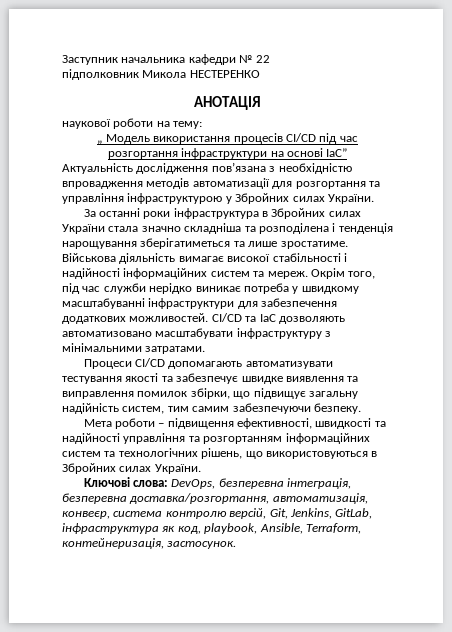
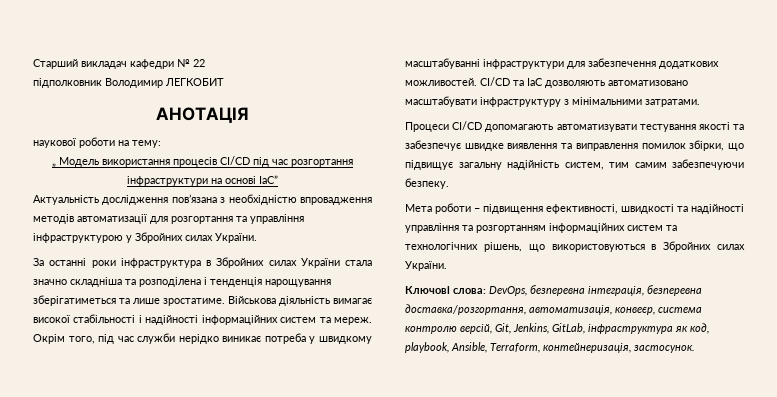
[62,55,186,65] Заступник начальника -> [33,59,127,69] Старший викладач
[142,70,260,78] Микола НЕСТЕРЕНКО -> [105,78,224,88] Володимир ЛЕГКОБИТ

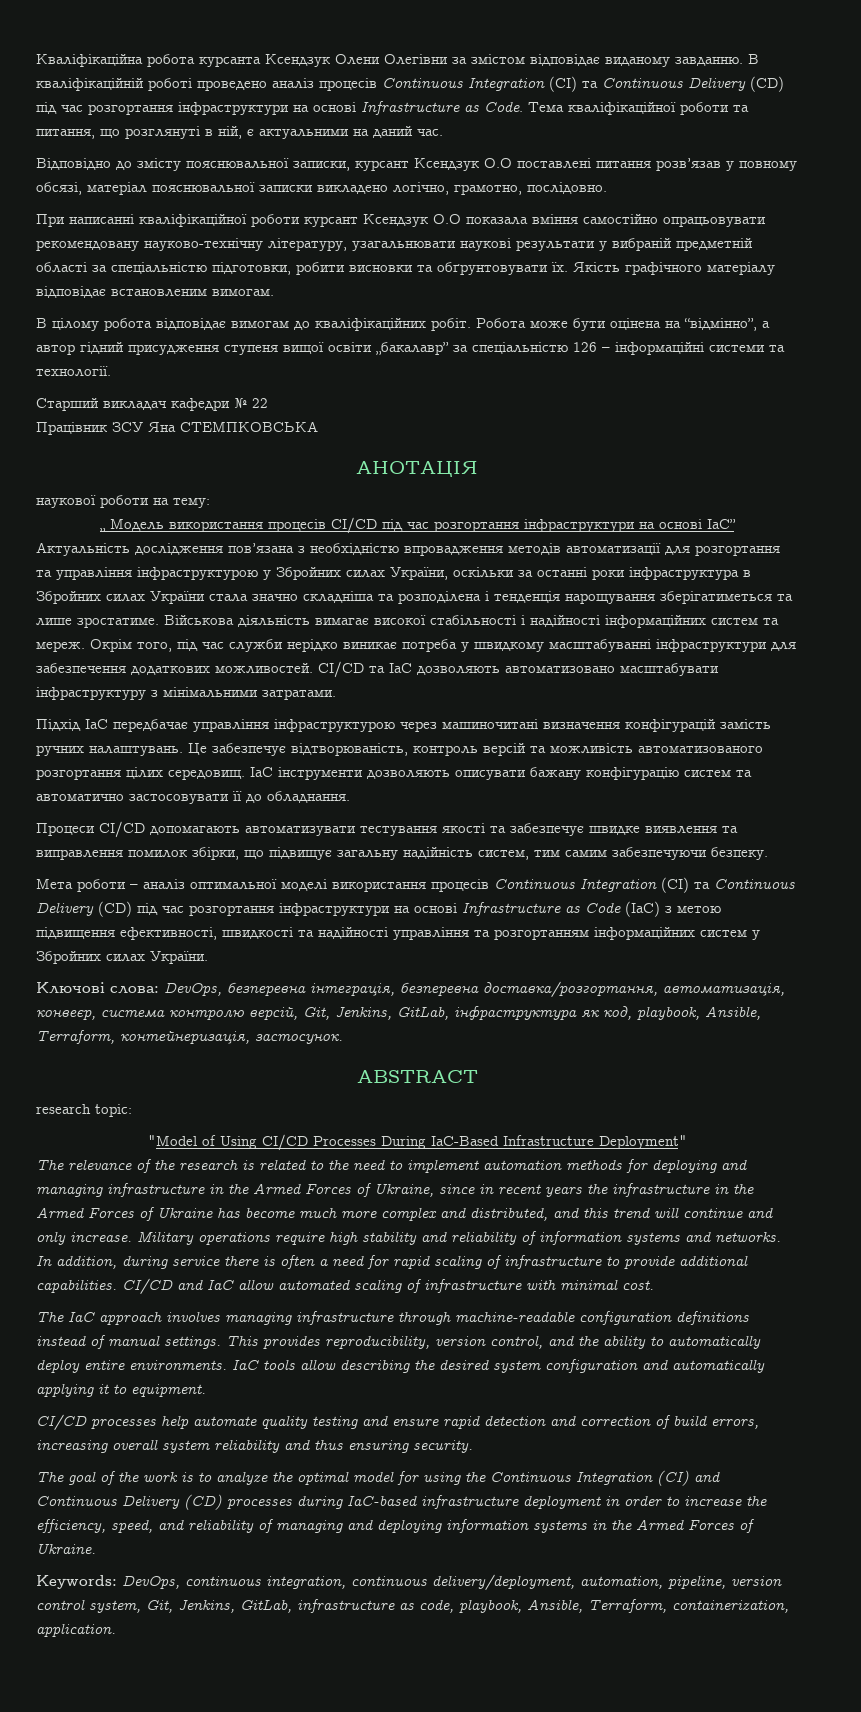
(33, 64) none -> [36,54,759,67] [36,76,784,92] [36,101,749,115] [36,126,443,139] [36,158,797,171] [36,182,607,195] [36,214,766,227] [36,238,753,251] [36,262,775,275] [36,286,274,298] [36,318,770,331] [36,342,785,355] [36,366,111,377] Кваліфікаційна робота курсанта Ксендзук Олени Олегівни за змістом відповідає виданому завданню. В кваліфікаційній роботі проведено аналіз процесів Continuous Integration (CI) та Continuous Delivery (CD) під час розгортання інфраструктури на основі Infrastructure as Code. Тема кваліфікаційної роботи та питання, що розглянуті в ній, є актуальними на даний час. // Відповідно до змісту пояснювальної записки, курсант Ксендзук О.О поставлені питання розв’язав у повному обсязі, матеріал пояснювальної записки викладено логічно, грамотно, послідовно. // При написанні кваліфікаційної роботи курсант Ксендзук О.О показала вміння самостійно опрацьовувати рекомендовану науково-технічну літературу, узагальнювати наукові результати у вибраній предметній області за спеціальністю підготовки, робити висновки та обґрунтовувати їх. Якість графічного матеріалу відповідає встановленим вимогам. // В цілому робота відповідає вимогам до кваліфікаційних робіт. Робота може бути оцінена на “відмінно”, а автор гідний присудження ступеня вищої освіти „бакалавр” за спеціальністю 126 – інформаційні системи та технології. //
[33,78,224,88] підполковник Володимир ЛЕГКОБИТ -> [36,421,318,435] Працівник ЗСУ Яна СТЕМПКОВСЬКА
[215,233,257,243] [33,258,44,266] України. // За -> [390,567,533,580] України, оскільки за
(700, 103) none -> [36,719,771,732] [36,743,763,756] [36,767,752,780] [36,791,350,804] // Підхід IaC передбачає управління інфраструктурою через машиночитані визначення конфігурацій замість ручних налаштувань. Це забезпечує відтворюваність, контроль версій та можливість автоматизованого розгортання цілих середовищ. IaC інструменти дозволяють описувати бажану конфігурацію систем та автоматично застосовувати її до обладнання.
(480, 210) none -> [143,877,795,893] [36,901,721,917] аналіз оптимальної моделі використання процесів Continuous Integration (CI) та Continuous Delivery (CD) під час розгортання інфраструктури на основі Infrastructure as Code (IaC) з метою
[666,225,677,231] [405,242,657,252] та технологічних рішень, що використовуються в -> [752,930,760,940] у
(695, 349) none -> [356,1070,478,1083] [36,1104,132,1117] [147,1134,687,1151] [36,1159,747,1173] [36,1183,754,1197] [36,1207,773,1221] [36,1231,781,1245] [36,1255,748,1269] [36,1278,654,1294] [36,1311,749,1325] [36,1335,761,1349] [36,1359,765,1373] [36,1383,206,1397] [36,1414,759,1430] [36,1439,473,1453] [36,1470,720,1486] [36,1494,767,1510] [36,1519,755,1533] [36,1543,96,1554] [36,1574,782,1590] [36,1599,789,1613] [36,1623,116,1637] // ABSTRACT // research topic: // "Model of Using CI/CD Processes During IaC-Based Infrastructure Deployment" // The relevance of the research is related to the need to implement automation methods for deploying and managing infrastructure in the Armed Forces of Ukraine, since in recent years the infrastructure in the Armed Forces of Ukraine has become much more complex and distributed, and this trend will continue and only increase. Military operations require high stability and reliability of information systems and networks. In addition, during service there is often a need for rapid scaling of infrastructure to provide additional capabilities. CI/CD and IaC allow automated scaling of infrastructure with minimal cost. // The IaC approach involves managing infrastructure through machine-readable configuration definitions instead of manual settings. This provides reproducibility, version control, and the ability to automatically deploy entire environments. IaC tools allow describing the desired system configuration and automatically applying it to equipment. // CI/CD processes help automate quality testing and ensure rapid detection and correction of build errors, increasing overall system reliability and thus ensuring security. // The goal of the work is to analyze the optimal model for using the Continuous Integration (CI) and Continuous Delivery (CD) processes during IaC-based infrastructure deployment in order to increase the efficiency, speed, and reliability of managing and deploying information systems in the Armed Forces of Ukraine. // Keywords: DevOps, continuous integration, continuous delivery/deployment, automation, pipeline, version control system, Git, Jenkins, GitLab, infrastructure as code, playbook, Ansible, Terraform, containerization, application.

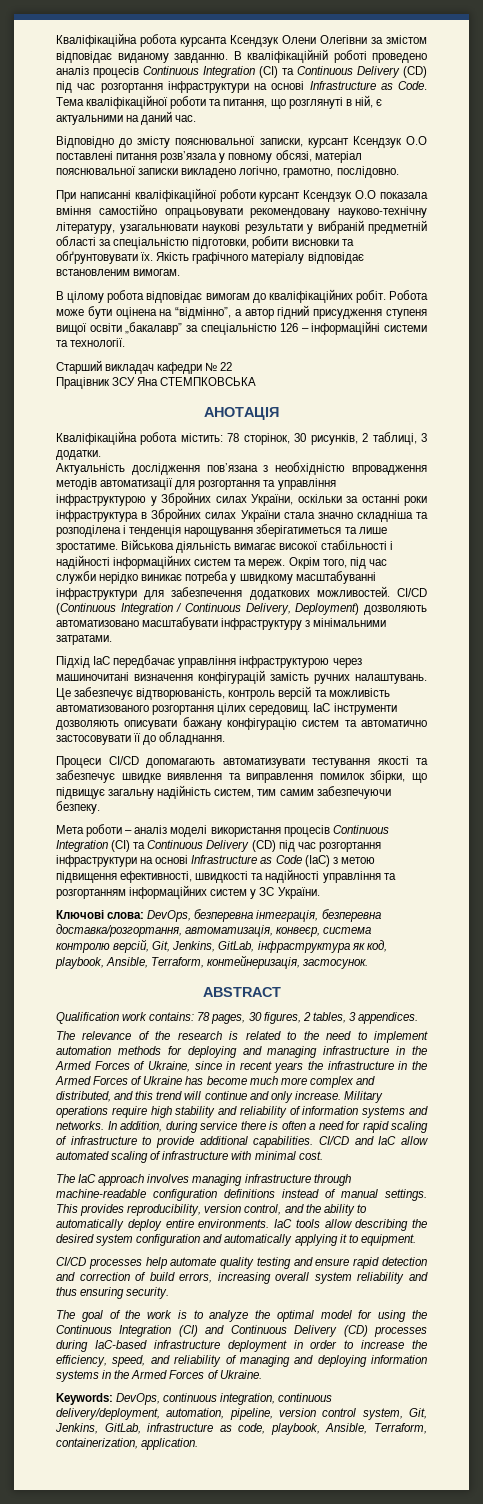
[656,158,721,171] розв’язав -> [160,151,218,163] розв’язала
[36,495,210,508] [99,517,736,534] наукової роботи на тему: // „ Модель використання процесів CI/CD під час розгортання інфраструктури на основі IaC” -> [56,431,427,445] [56,450,101,460] Кваліфікаційна робота містить: 78 сторінок, 30 рисунків, 2 таблиці, 3 додатки.
[369,663,412,673] та IaC -> [56,603,360,615] (Continuous Integration / Continuous Delivery, Deployment)
[190,879,277,890] оптимальної -> (168, 829) none
[36,951,145,964] Збройних силах -> [259,887,275,896] ЗС
[36,1104,132,1117] [147,1134,687,1151] research topic: // "Model of Using CI/CD Processes During IaC-Based Infrastructure Deployment" -> [56,1012,419,1024] Qualification work contains: 78 pages, 30 figures, 2 tables, 3 appendices.

